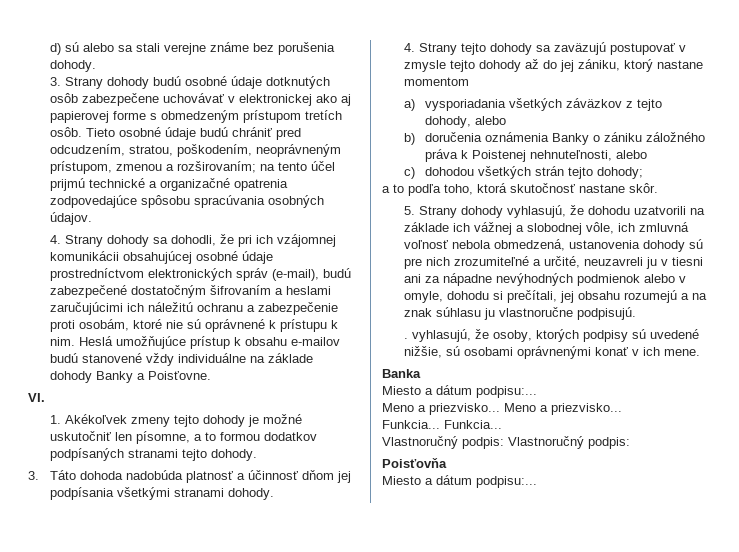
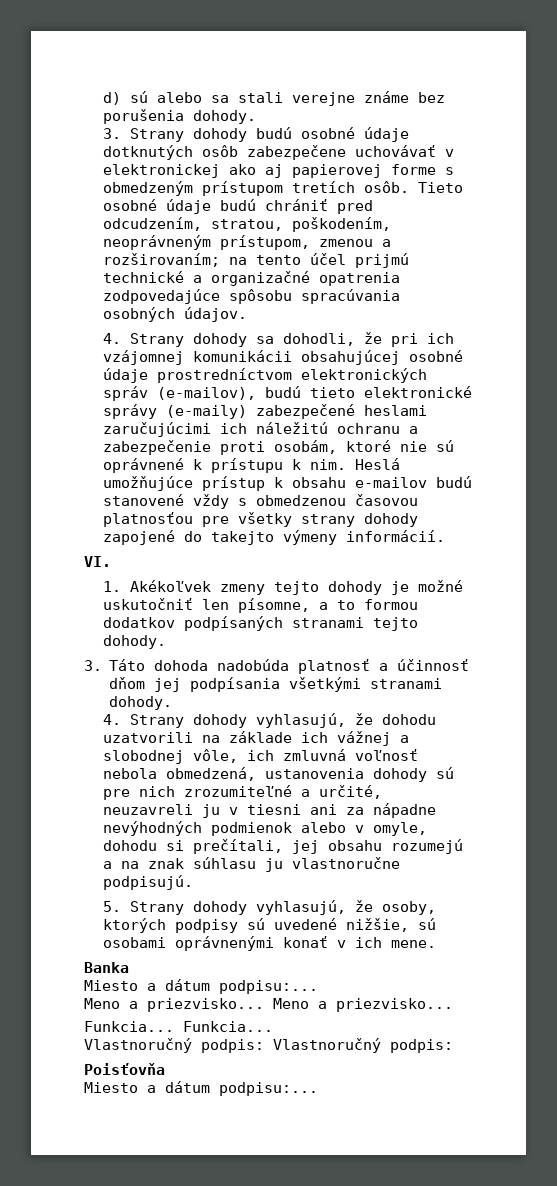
[271,268,351,281] [49,285,283,298] (e-mail), budú zabezpečené dostatočným šifrovaním a -> [157,386,473,400] [103,404,356,419] (e-mailov), budú tieto elektronické správy (e-maily) zabezpečené
[177,353,313,363] [49,371,211,383] individuálne na základe dohody Banky a Poisťovne. -> [238,494,419,506] [103,512,419,527] [103,530,446,545] s obmedzenou časovou platnosťou pre všetky strany dohody zapojené do takejto výmeny informácií.
[460,42,686,55] [403,59,703,72] [403,77,469,86] [403,98,663,111] [425,116,507,128] [403,132,706,145] [425,149,648,162] [403,166,644,179] [382,183,658,196] [403,206,457,218] tejto dohody sa zaväzujú postupovať v zmysle tejto dohody až do jej zániku, ktorý nastane momentom // a) vysporiadania všetkých záväzkov z tejto dohody, alebo // b) doručenia oznámenia Banky o zániku záložného práva k Poistenej nehnuteľnosti, alebo // c) dohodou všetkých strán tejto dohody; // a to podľa toho, ktorá skutočnosť nastane skôr. // 5. Strany -> (185, 721) none
[403,338,408,339] . -> [103,901,248,915] 5. Strany dohody

